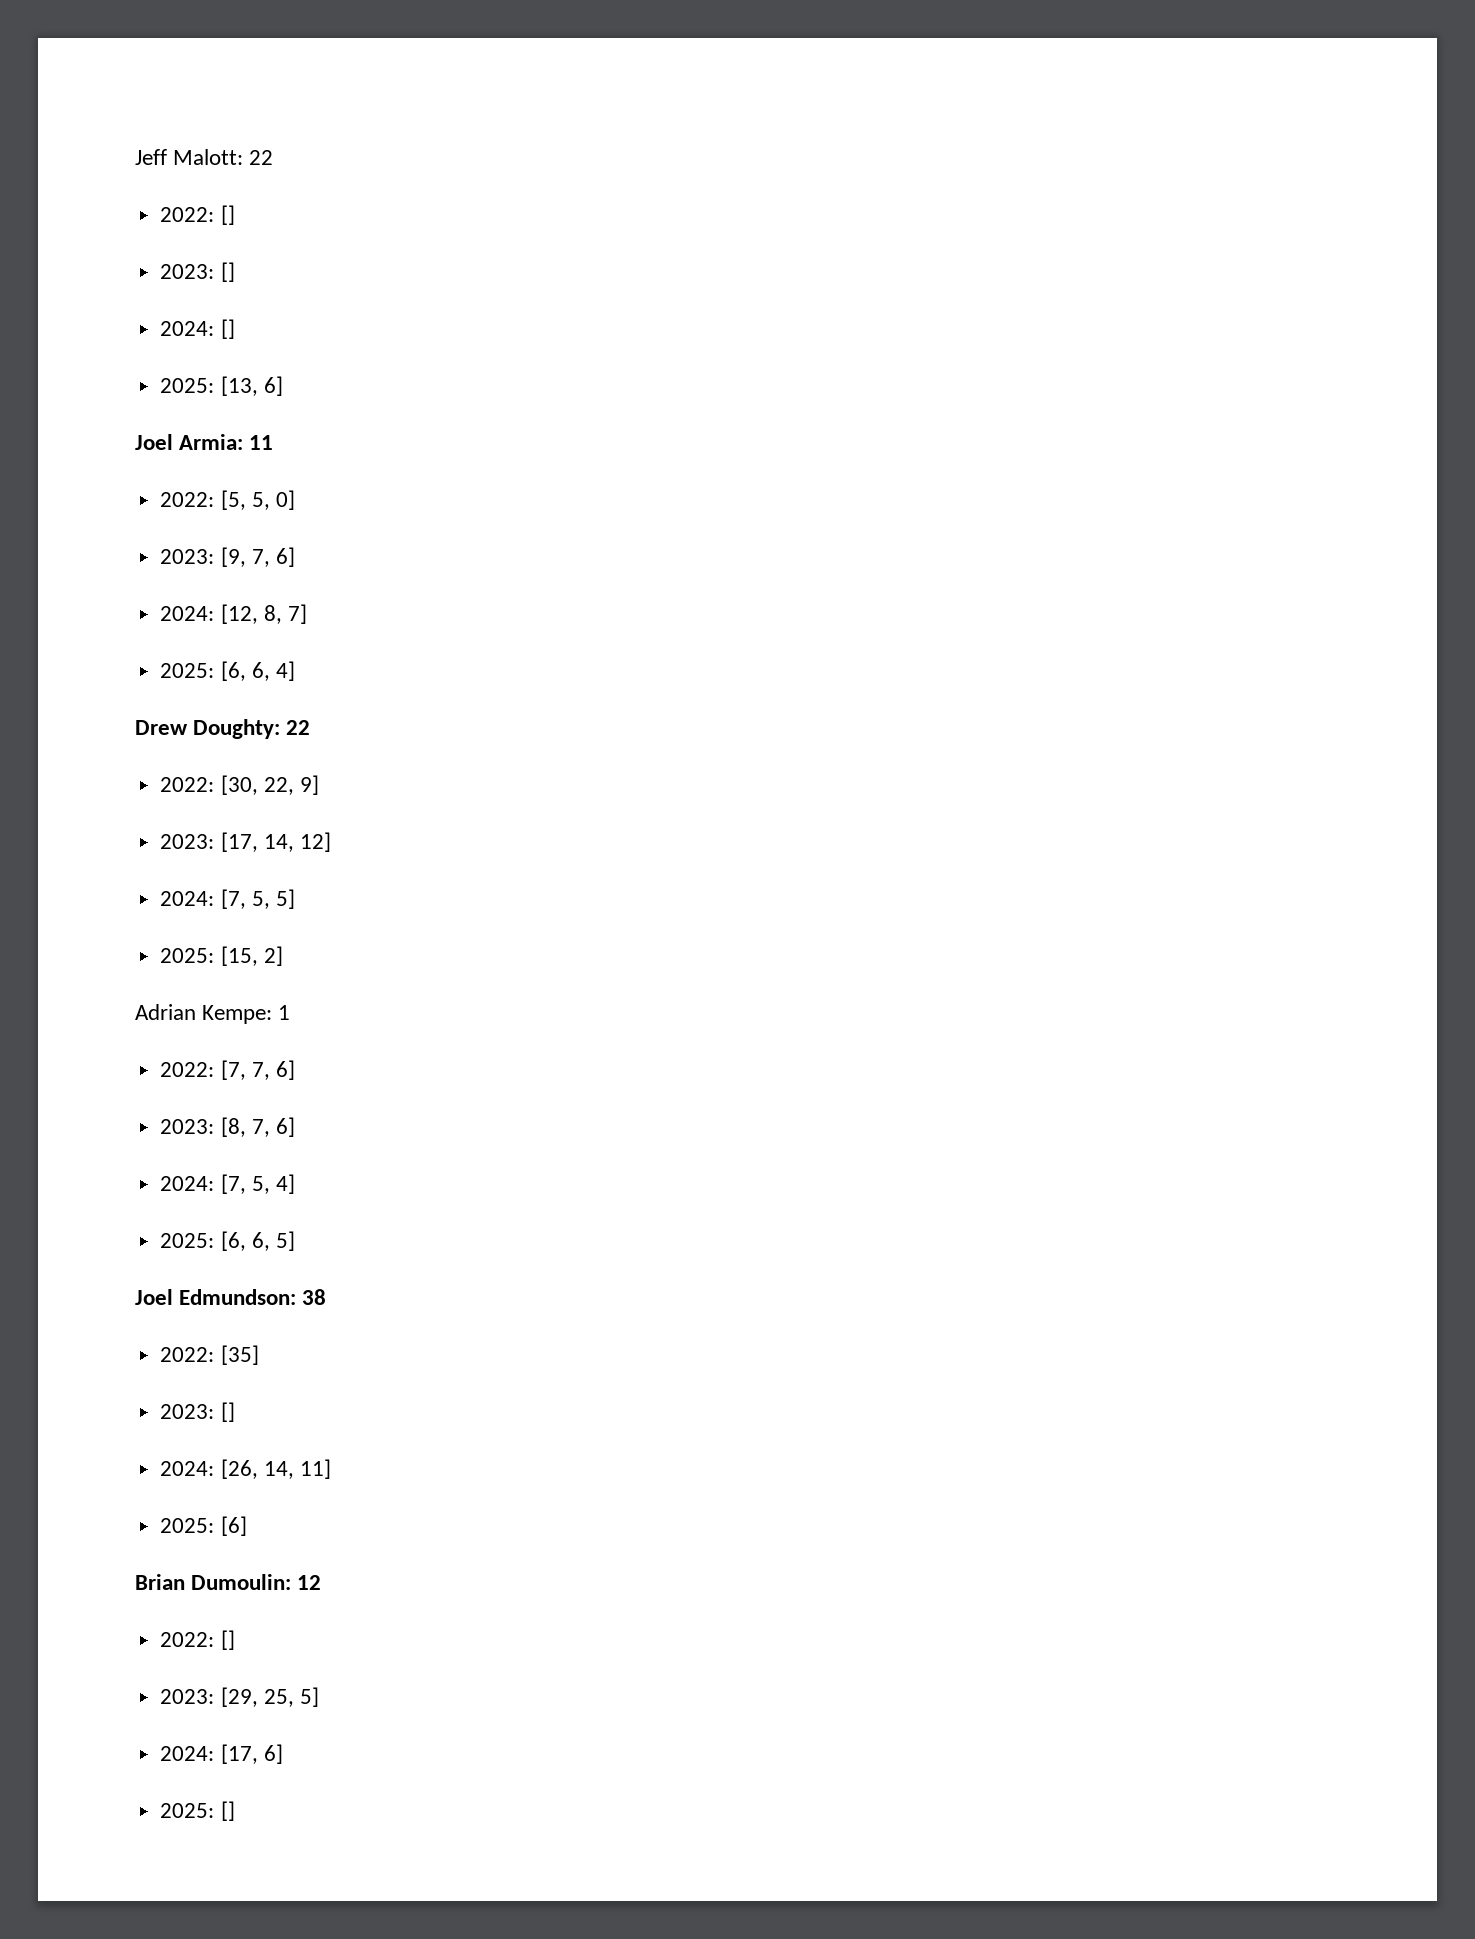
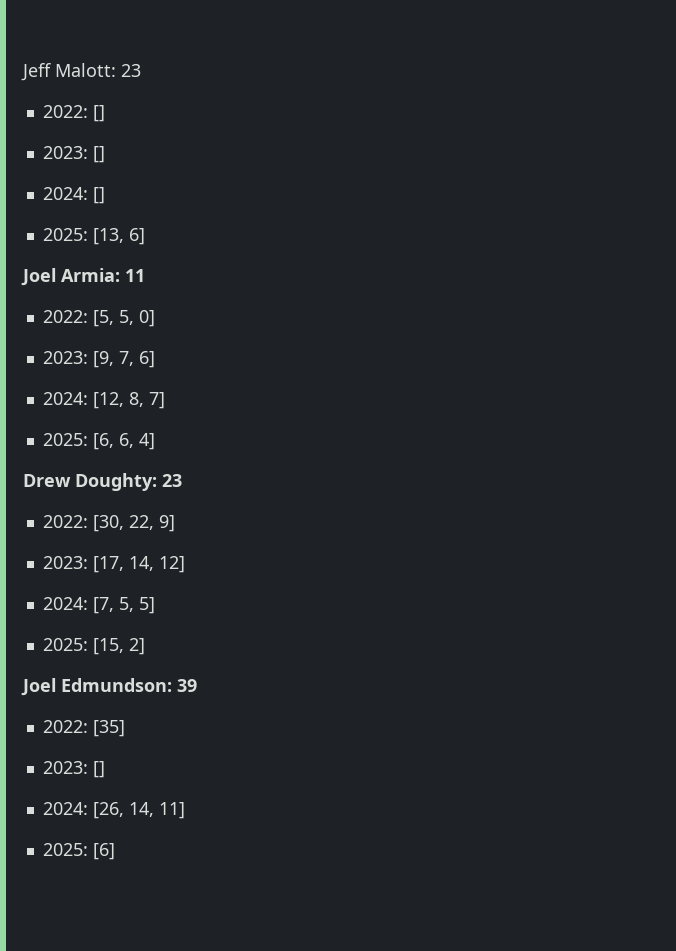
[249,150,274,165] 22 -> [121,64,141,77] 23
[286,720,311,735] 22 -> [162,474,182,487] 23
[135,1004,291,1024] [160,1060,295,1080] [160,1117,295,1137] [160,1174,295,1194] [160,1231,295,1251] // Adrian Kempe: 1 // 2022: [7, 7, 6] // 2023: [8, 7, 6] // 2024: [7, 5, 4] // 2025: [6, 6, 5] -> (145, 646) none
[302,1289,327,1305] 38 -> [177,679,197,692] 39
[135,1574,322,1590] [160,1630,235,1650] [160,1687,319,1707] [160,1744,283,1764] [160,1801,235,1821] // Brian Dumoulin: 12 // 2022: [] // 2023: [29, 25, 5] // 2024: [17, 6] // 2025: [] -> (115, 851) none

